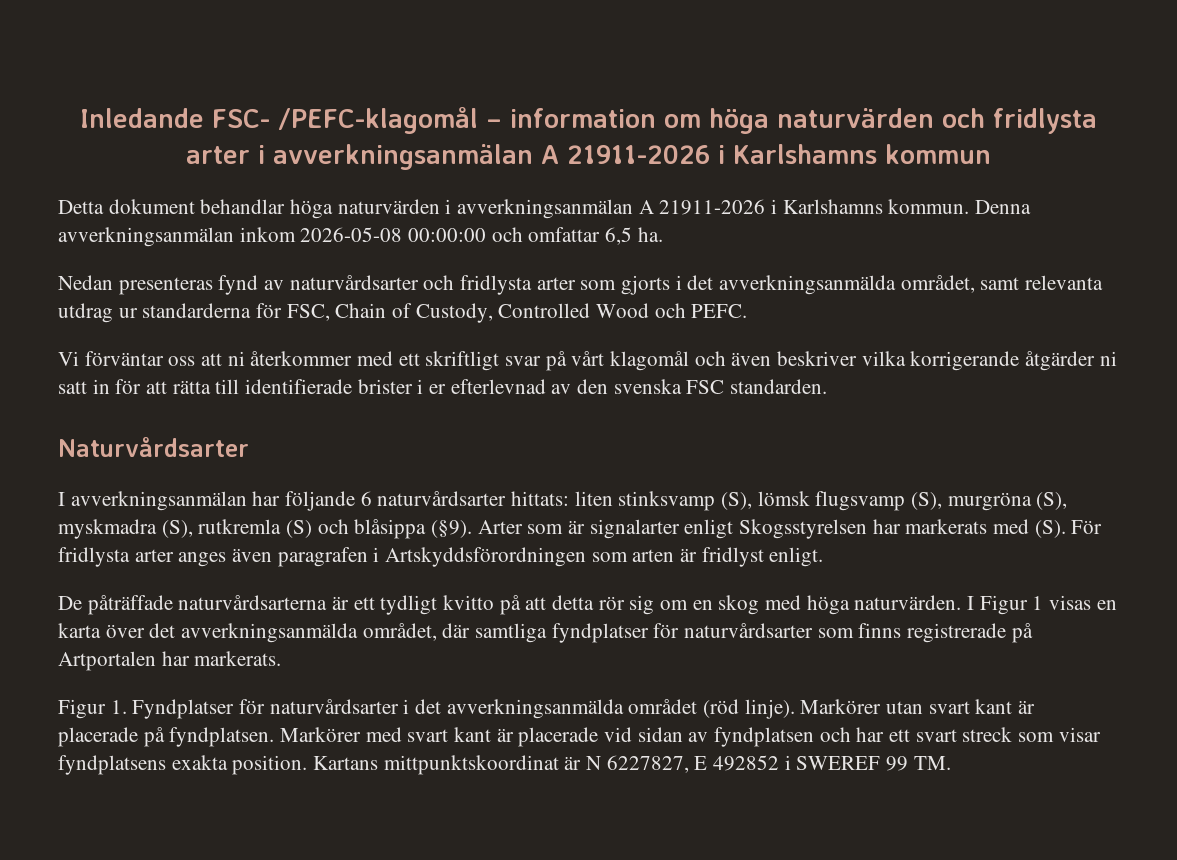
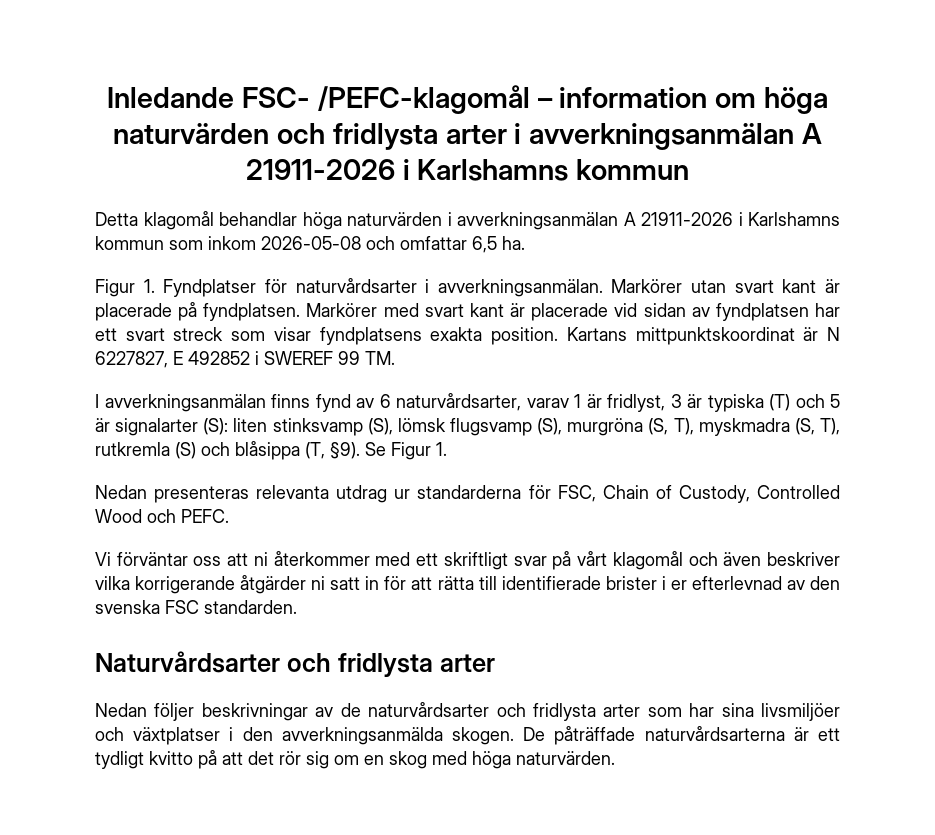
[108,199,195,214] dokument -> [143,211,214,230] klagomål
[888,199,1032,214] [58,227,234,247] kommun. Denna avverkningsanmälan -> [95,236,203,250] kommun som
[408,228,487,242] 00:00:00 -> (361, 243) none
[58,275,1020,295] Nedan presenteras fynd av naturvårdsarter och fridlysta arter som gjorts i det avverkningsanmälda området, samt -> [95,278,840,297] [95,302,840,321] [95,327,841,345] [95,351,395,368] [95,393,840,412] [95,418,840,436] [95,441,447,460] [95,485,250,503] Figur 1. Fyndplatser för naturvårdsarter i avverkningsanmälan. Markörer utan svart kant är placerade på fyndplatsen. Markörer med svart kant är placerade vid sidan av fyndplatsen har ett svart streck som visar fyndplatsens exakta position. Kartans mittpunktskoordinat är N 6227827, E 492852 i SWEREF 99 TM. // I avverkningsanmälan finns fynd av 6 naturvårdsarter, varav 1 är fridlyst, 3 är typiska (T) och 5 är signalarter (S): liten stinksvamp (S), lömsk flugsvamp (S), murgröna (S, T), myskmadra (S, T), rutkremla (S) och blåsippa (T, §9). Se Figur 1. // Nedan presenteras
[58,491,1068,511] [58,519,1103,539] [58,547,824,567] // I avverkningsanmälan har följande 6 naturvårdsarter hittats: liten stinksvamp (S), lömsk flugsvamp (S), murgröna (S), myskmadra (S), rutkremla (S) och blåsippa (§9). Arter som är signalarter enligt Skogsstyrelsen har markerats med (S). För fridlysta arter anges även paragrafen i Artskyddsförordningen som arten är fridlyst enligt. // -> [286,653,495,677] [95,702,840,721] [95,727,514,745] och fridlysta arter // Nedan följer beskrivningar av de naturvårdsarter och fridlysta arter som har sina livsmiljöer och växtplatser i den avverkningsanmälda skogen.
[552,595,595,610] detta -> [248,751,274,765] det
[967,595,1117,615] [58,623,1033,643] [58,651,282,671] [58,699,1036,719] [58,727,1101,747] [58,755,951,775] I Figur 1 visas en karta över det avverkningsanmälda området, där samtliga fyndplatser för naturvårdsarter som finns registrerade på Artportalen har markerats. // Figur 1. Fyndplatser för naturvårdsarter i det avverkningsanmälda området (röd linje). Markörer utan svart kant är placerade på fyndplatsen. Markörer med svart kant är placerade vid sidan av fyndplatsen och har ett svart streck som visar fyndplatsens exakta position. Kartans mittpunktskoordinat är N 6227827, E 492852 i SWEREF 99 TM. -> (615, 758) none

